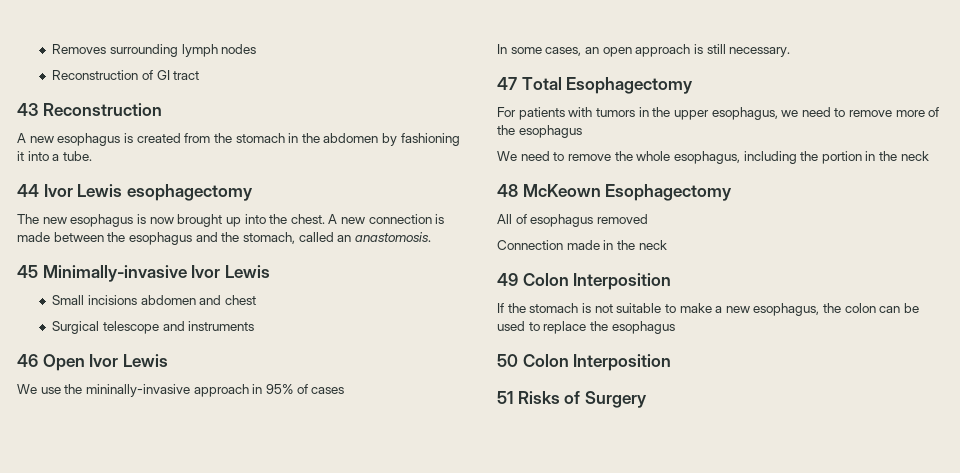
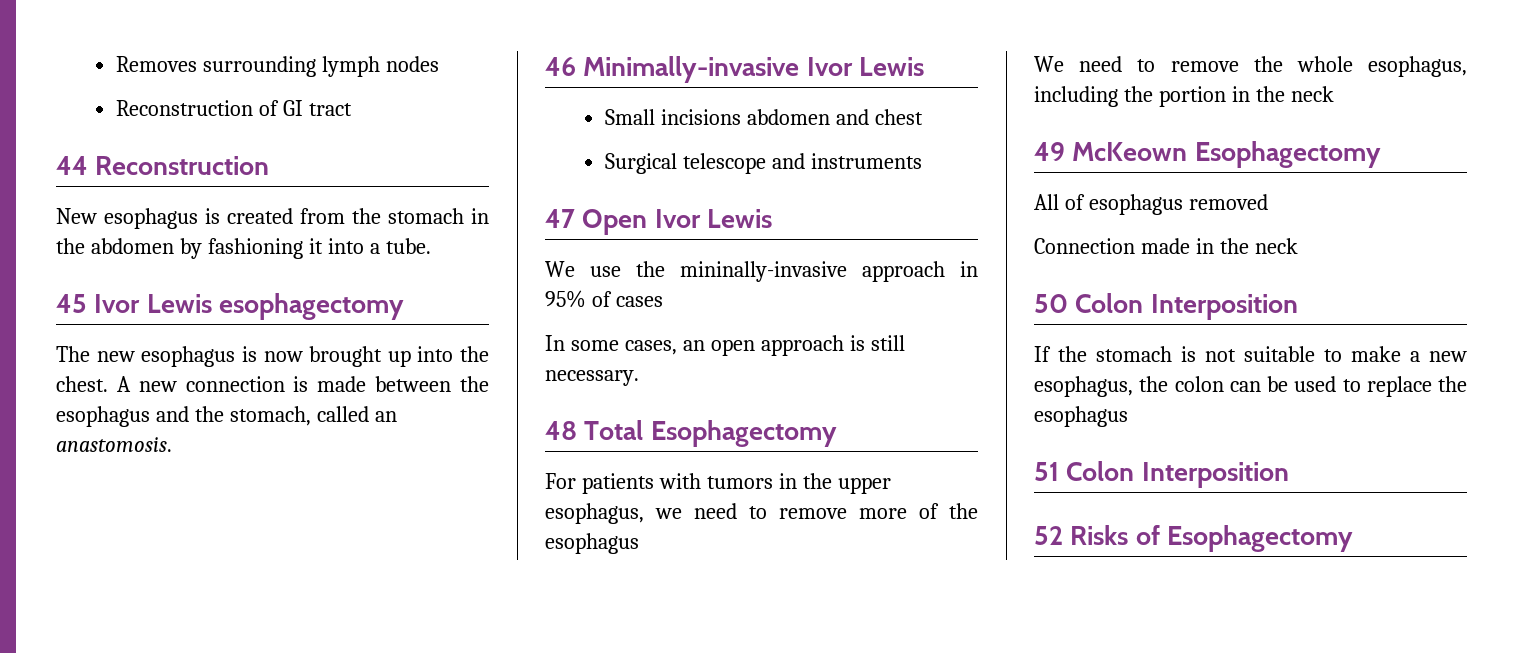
[17,103,38,116] 43 -> [56,156,88,175] 44
[17,133,54,143] A new -> [56,208,97,224] New
[17,184,39,197] 44 -> [56,294,87,313] 45
[17,265,38,278] 45 -> [545,57,576,76] 46
[17,354,38,367] 46 -> [545,209,575,228] 47
[497,77,517,90] 47 -> [545,421,577,440] 48
[497,184,518,197] 48 -> [1034,142,1065,161] 49
[497,273,518,286] 49 -> [1034,294,1068,313] 50
[497,354,672,371] [497,391,513,404] 50 Colon Interposition // 51 -> [1034,461,1289,488] [1034,526,1063,545] 51 Colon Interposition // 52
[584,391,647,408] Surgery -> [1166,525,1353,552] Esophagectomy

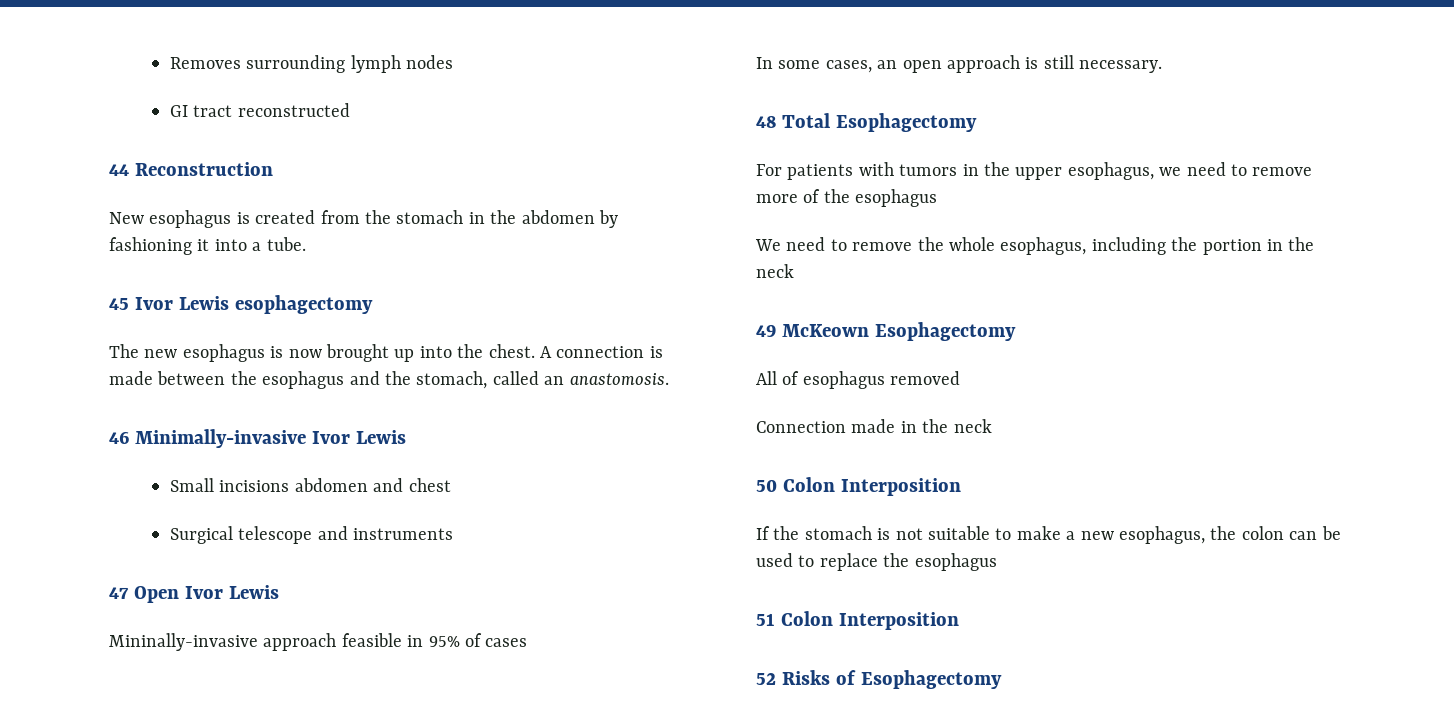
[116,100,280,116] Reconstruction of -> (454, 62) none
(352, 109) none -> [237,103,350,117] reconstructed
[138,381,177,392] new -> (552, 352) none
[545,261,945,282] We use the mininally-invasive approach -> [109,633,402,651] Mininally-invasive approach feasible

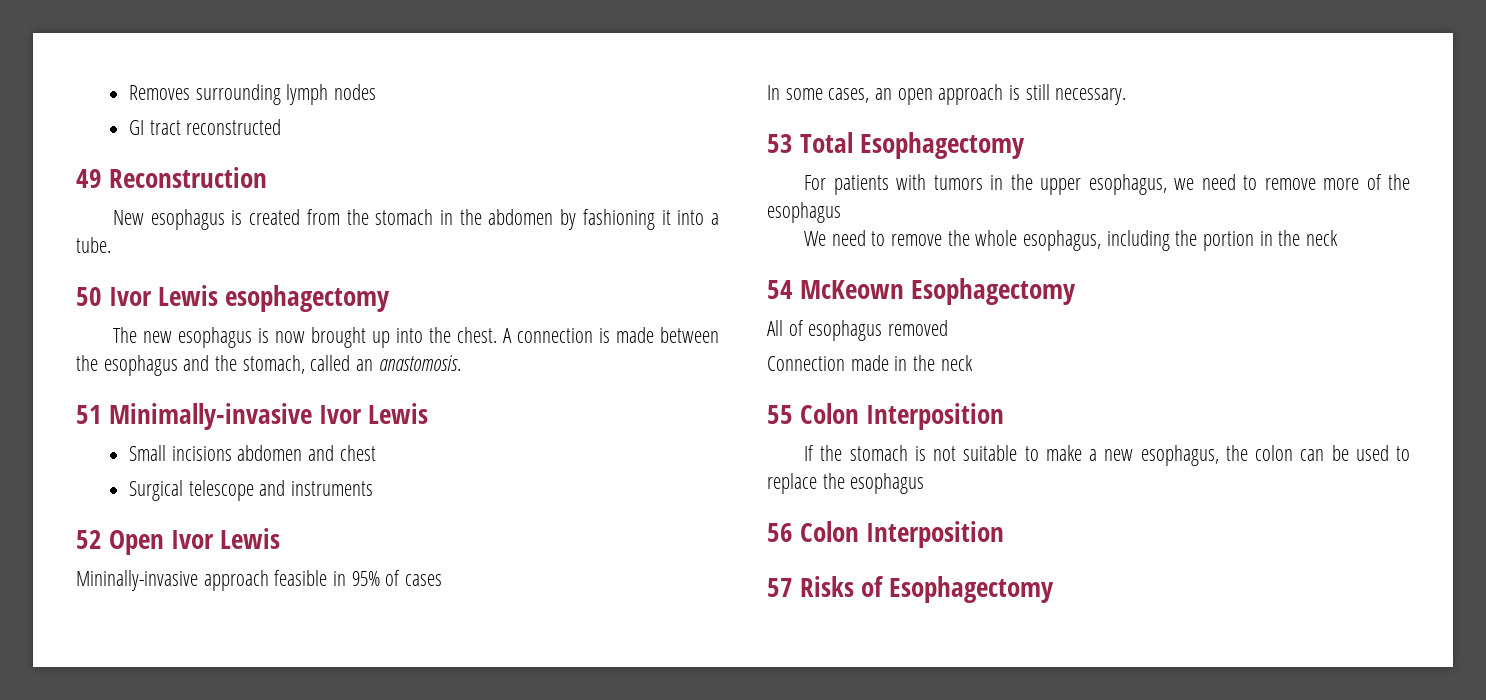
[109,164,129,176] 44 -> [76,169,102,188] 49
[109,298,129,310] 45 -> [76,287,102,306] 50
[109,431,129,444] 46 -> [76,405,102,424] 51
[109,587,129,599] 47 -> [76,530,102,549] 52
[756,115,776,128] 48 -> [767,134,793,153] 53
[756,324,776,337] 49 -> [767,280,793,299] 54
[756,479,777,492] 50 -> [767,405,793,424] 55
[756,611,959,630] [756,673,776,685] 51 Colon Interposition // 52 -> [767,521,1005,548] [767,578,793,597] 56 Colon Interposition // 57

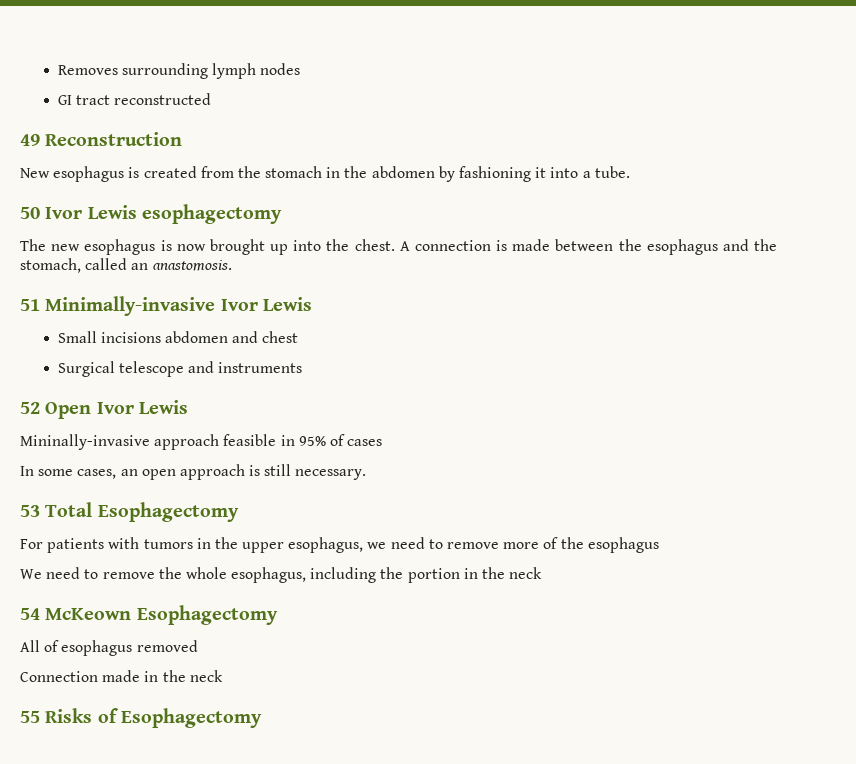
[800,403,1005,430] [804,445,1410,466] [767,473,925,494] [767,521,1005,548] [767,578,793,597] Colon Interposition // If the stomach is not suitable to make a new esophagus, the colon can be used to replace the esophagus // 56 Colon Interposition // 57 -> (40, 717) none

